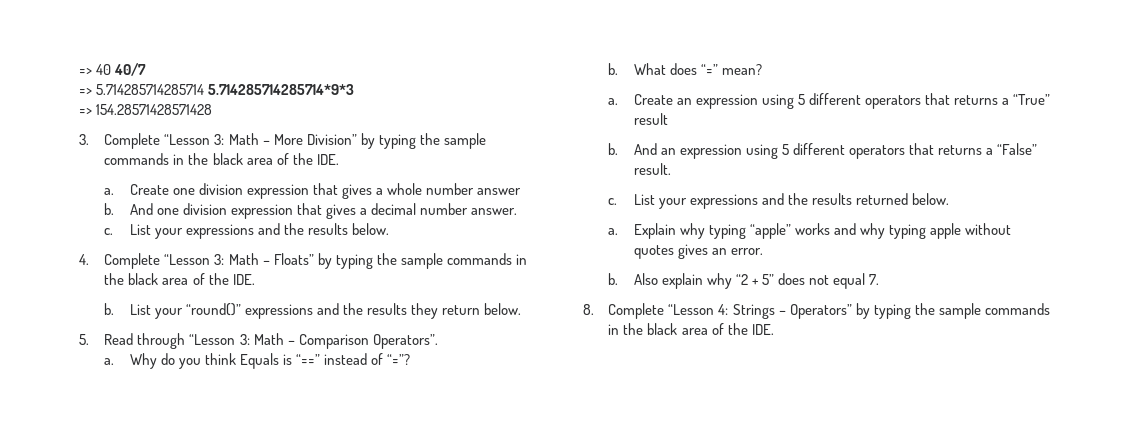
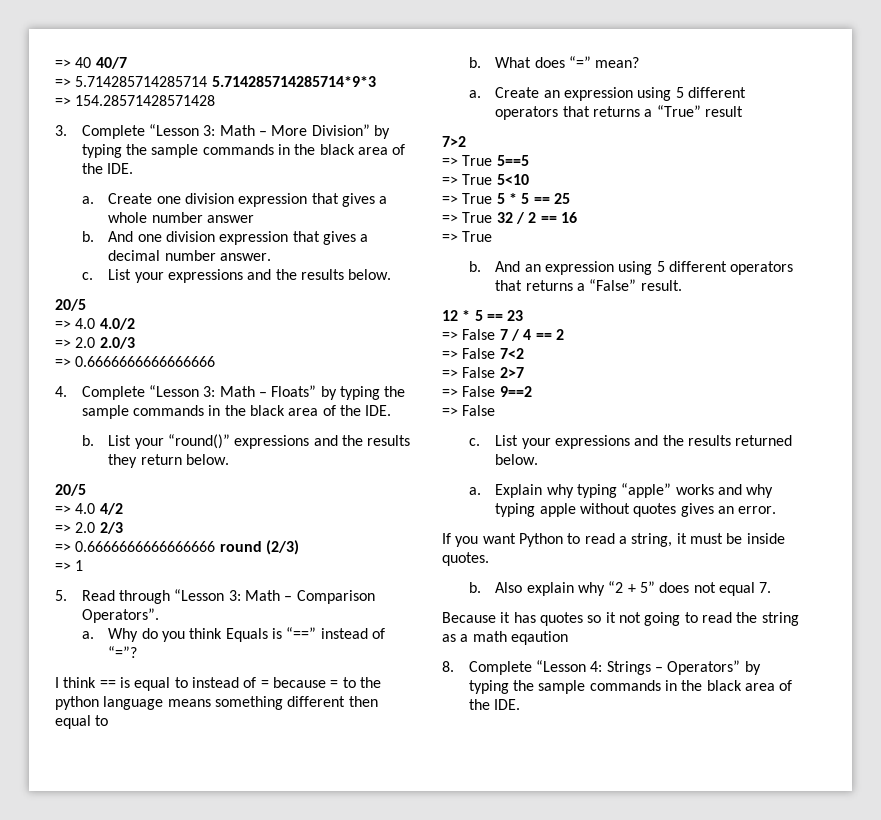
(390, 229) none -> [55,299,86,311] [55,318,135,330] [55,337,135,349] [55,356,216,367] // 20/5 // => 4.0 4.0/2 // => 2.0 2.0/3 // => 0.6666666666666666
(522, 309) none -> [55,484,86,496] [55,503,123,515] [55,522,123,534] [55,540,299,555] [55,560,84,571] // 20/5 // => 4.0 4/2 // => 2.0 2/3 // => 0.6666666666666666 round (2/3) // => 1
(411, 359) none -> [55,677,381,691] [55,696,378,710] [55,715,109,729] // I think == is equal to instead of = because = to the python language means something different then equal to
(668, 119) none -> [442,136,466,147] [442,155,529,166] [442,174,529,185] [442,193,570,204] [442,212,577,224] [442,231,493,242] // 7>2 // => True 5==5 // => True 5<10 // => True 5 * 5 == 25 // => True 32 / 2 == 16 // => True
(671, 169) none -> [442,310,524,321] [442,329,564,341] [442,348,524,359] [442,367,524,378] [442,386,532,397] [442,405,496,416] // 12 * 5 == 23 // => False 7 / 4 == 2 // => False 7<2 // => False 2>7 // => False 9==2 // => False
(763, 251) none -> [442,533,785,547] [442,552,489,566] // If you want Python to read a string, it must be inside quotes.
(880, 279) none -> [442,612,799,626] [442,631,568,645] // Because it has quotes so it not going to read the string as a math eqaution

